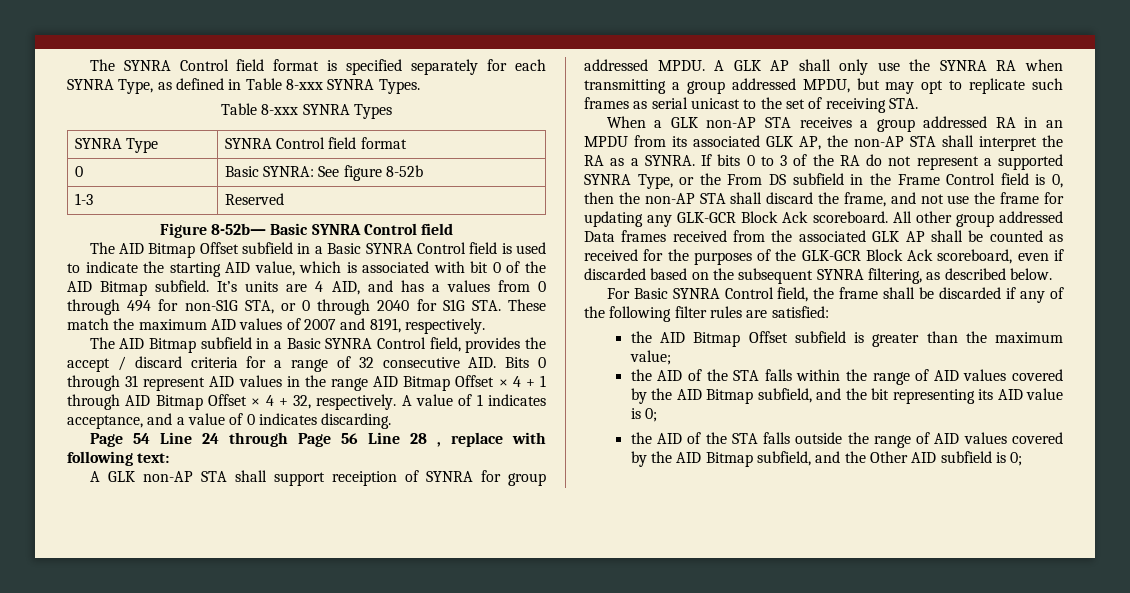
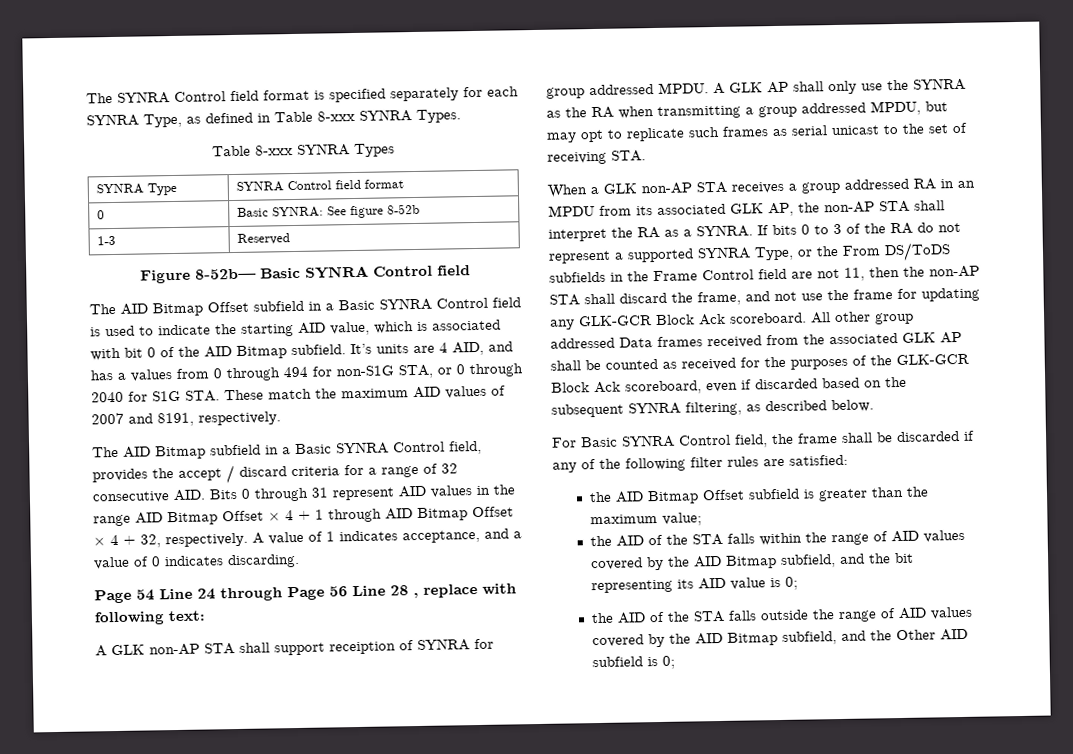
(987, 65) none -> [546,107,587,118] as the
[769,173,844,185] DS subfield -> [884,242,951,262] [549,271,606,283] DS/ToDS subfields
[1035,174,1063,188] is 0, -> [791,267,865,281] are not 11,

